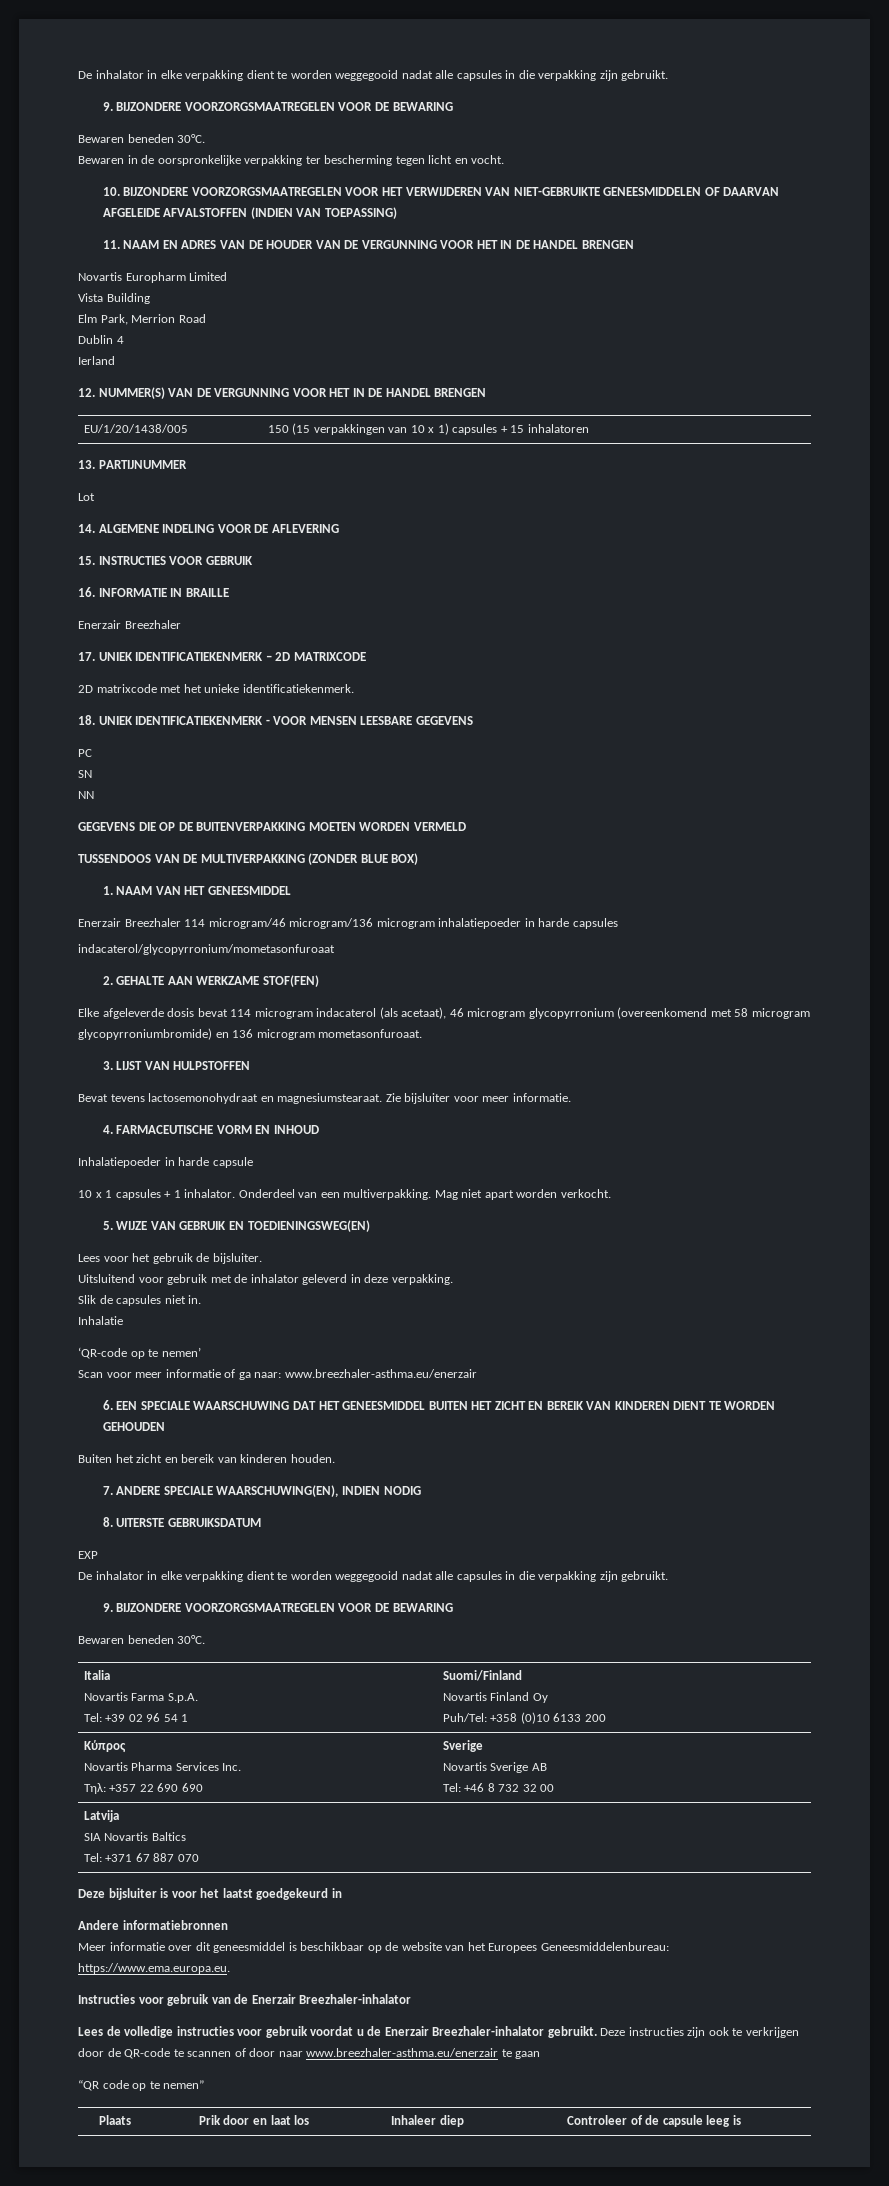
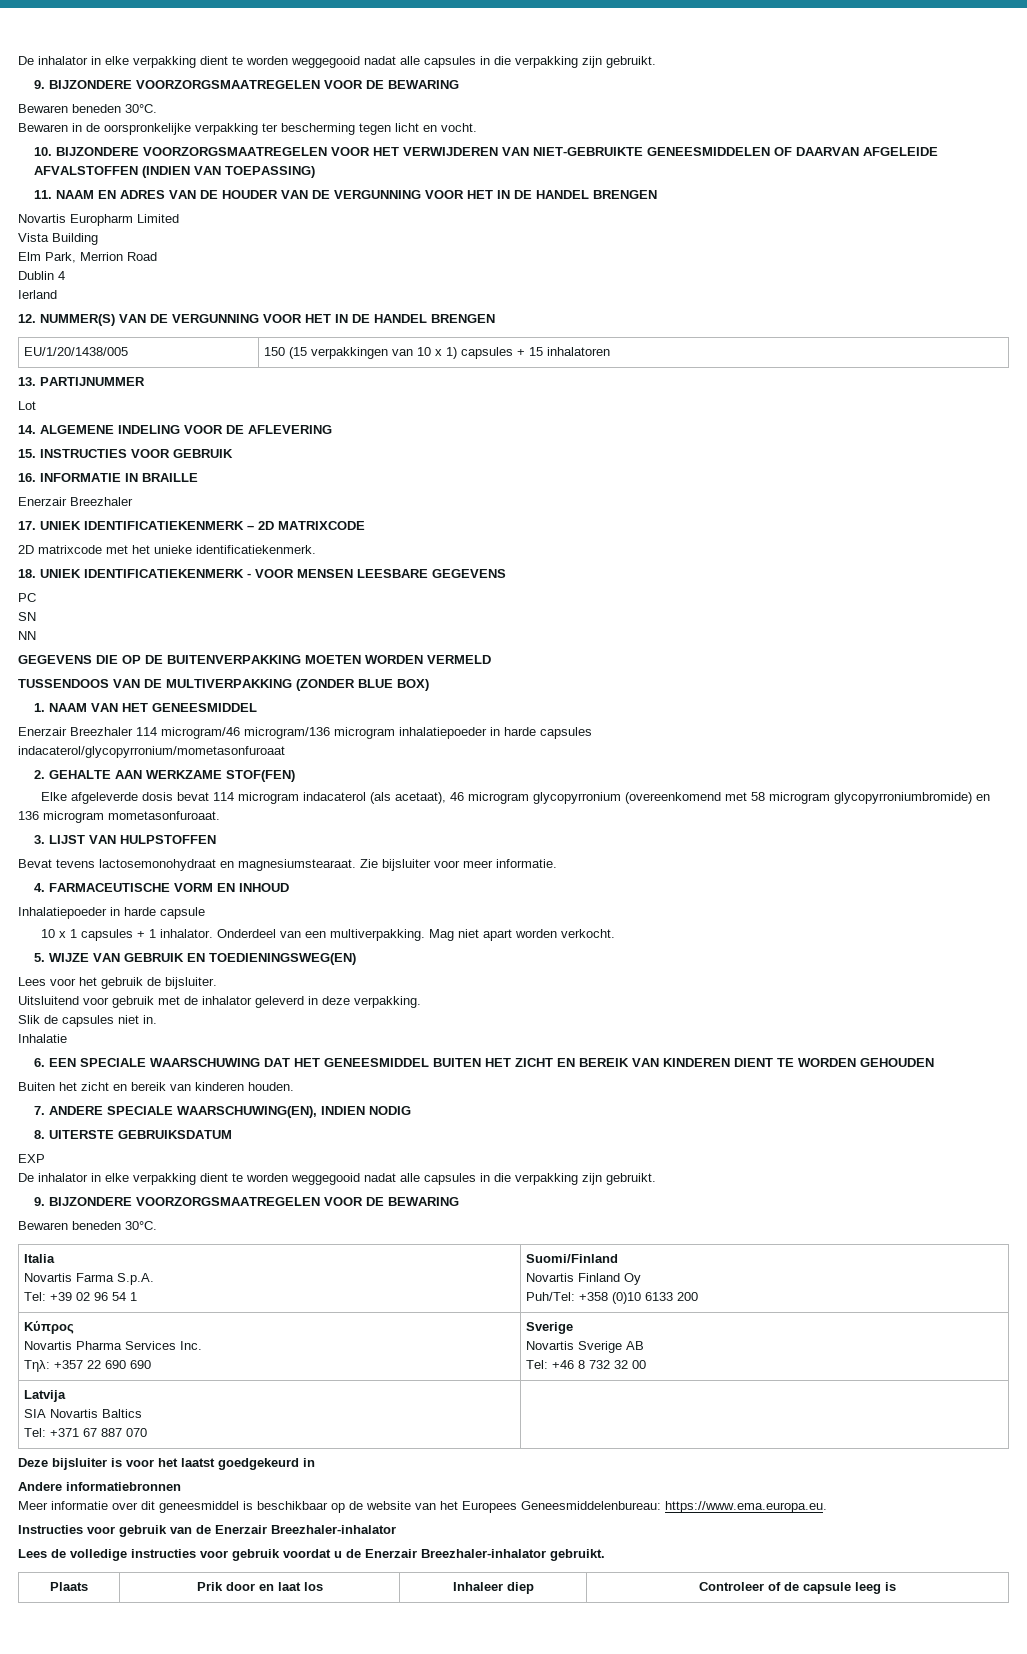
[78,1347,201,1359] [78,1369,477,1380] // ‘QR-code op te nemen’ // Scan voor meer informatie of ga naar: www.breezhaler-asthma.eu/enerzair -> (67, 1038) none
[600,2027,799,2038] [78,2048,541,2059] [78,2080,205,2091] Deze instructies zijn ook te verkrijgen door de QR-code te scannen of door naar www.breezhaler-asthma.eu/enerzair te gaan // “QR code op te nemen” -> (605, 1555) none

